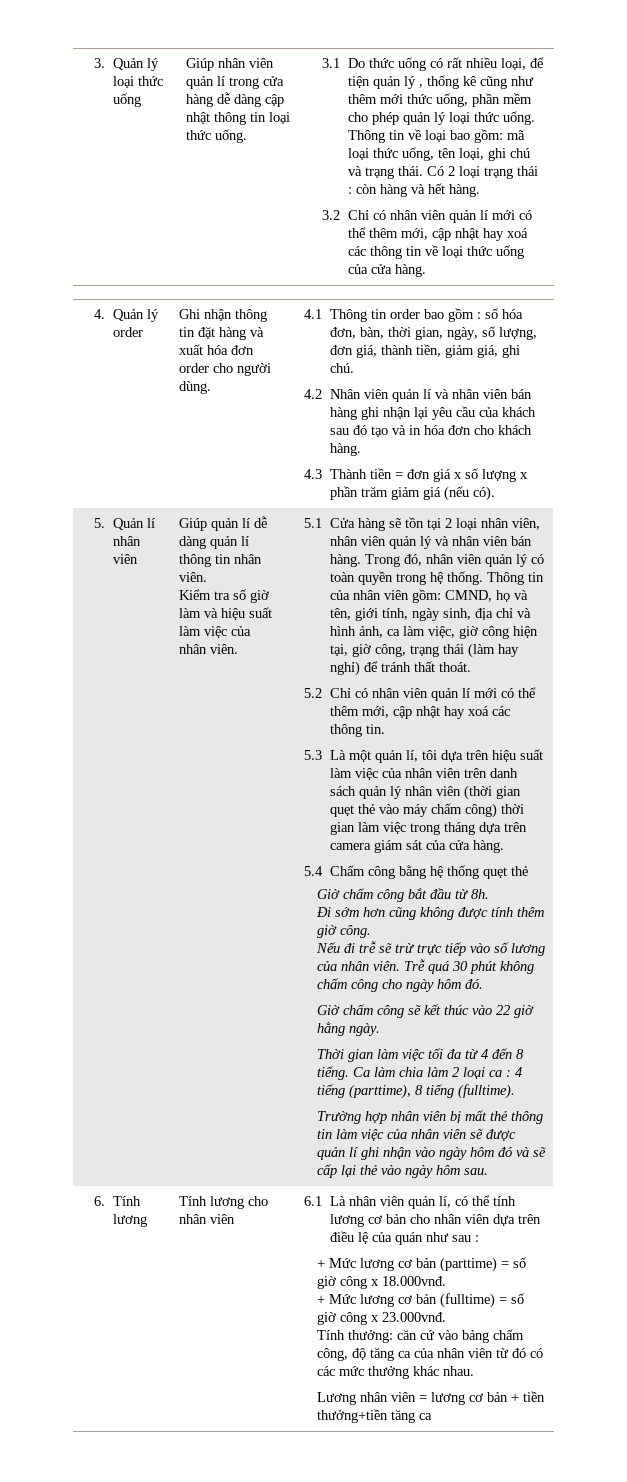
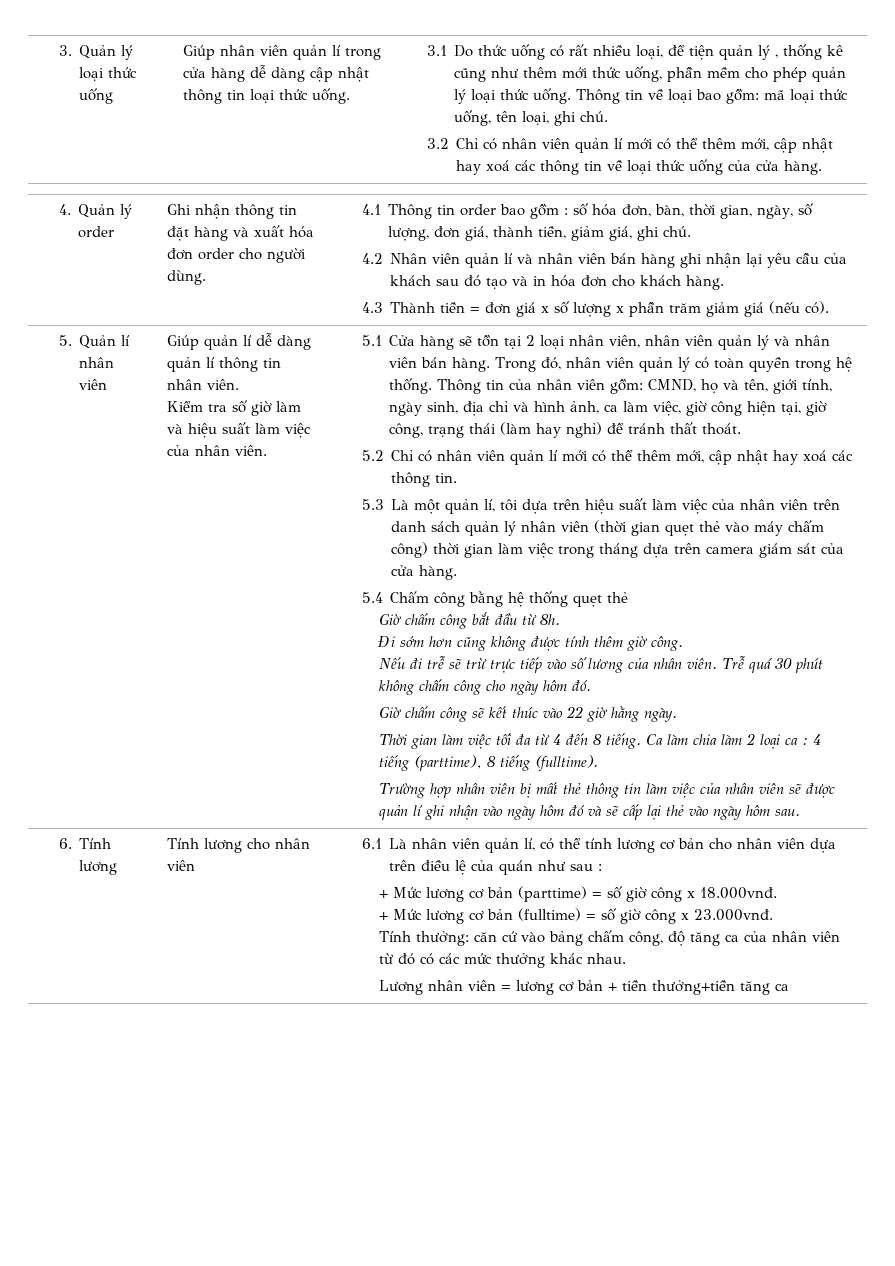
[509,148,530,158] [347,166,538,179] [347,183,480,197] chú và trạng thái. Có 2 loại trạng thái : còn hàng và hết hàng. -> [580,111,609,122] chú.

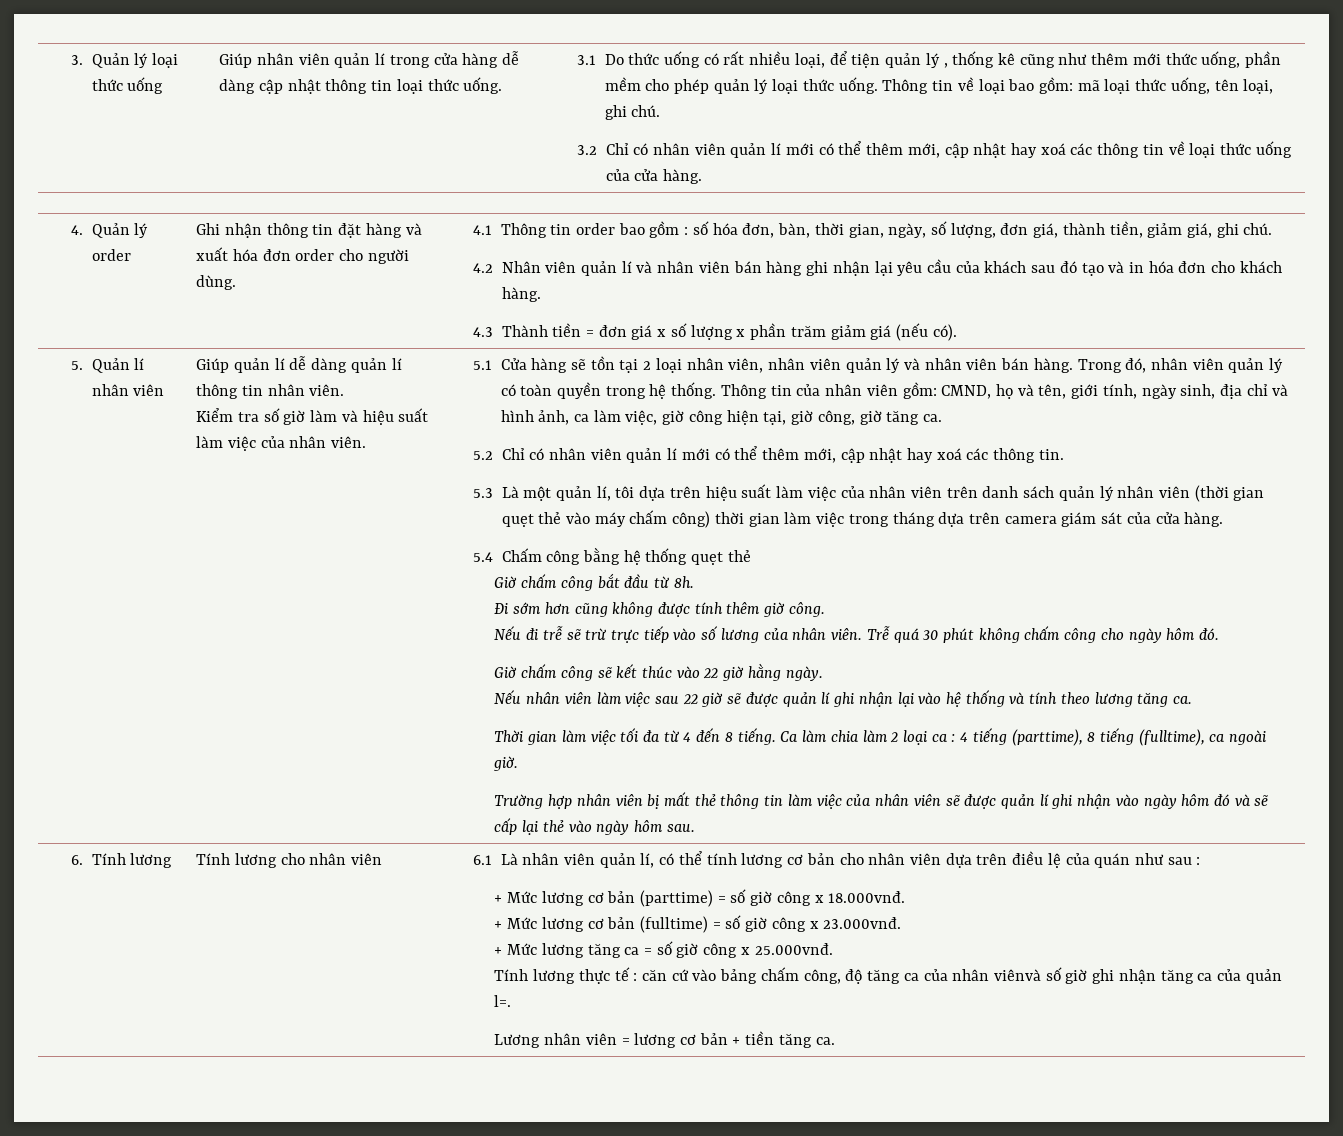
[428,422,742,438] trạng thái (làm hay nghỉ) để tránh thất thoát. -> [859,410,942,425] giờ tăng ca.
(678, 715) none -> [494,690,1193,707] // Nếu nhân viên làm việc sau 22 giờ sẽ được quản lí ghi nhận lại vào hệ thống và tính theo lương tăng ca.
[535,755,599,771] (fulltime). -> [1138,729,1268,746] [493,756,519,771] (fulltime), ca ngoài giờ.
[379,931,470,946] Tính thưởng: -> [494,941,833,958] [494,967,638,984] + Mức lương tăng ca = số giờ công x 25.000vnđ. // Tính lương thực tế :
[812,931,841,942] [379,953,627,968] viên từ đó có các mức thưởng khác nhau. -> [993,967,1282,984] [494,995,512,1007] viênvà số giờ ghi nhận tăng ca của quản l=.
[652,980,790,995] thưởng+tiền tăng ca -> [778,1033,835,1048] tăng ca.

